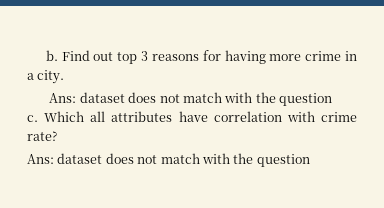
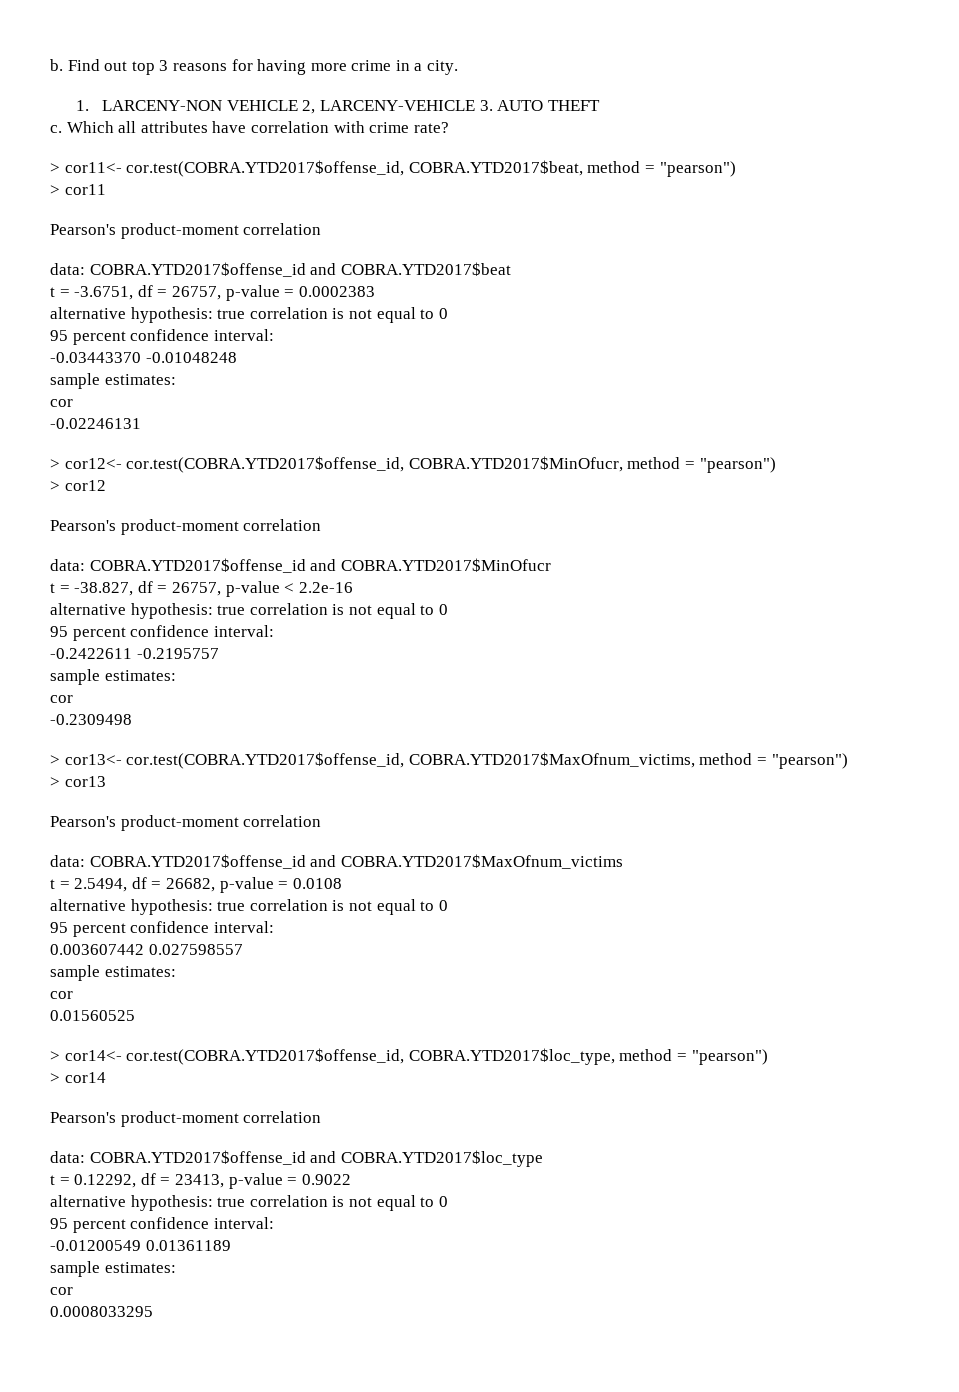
[49,92,333,106] Ans: dataset does not match with the question -> [76,100,600,114] 1. LARCENY-NON VEHICLE 2, LARCENY-VEHICLE 3. AUTO THEFT
[27,153,310,167] Ans: dataset does not match with the question -> [50,160,736,177] [50,184,106,195] [50,223,322,239] [50,262,511,277] [50,285,375,301] [50,307,448,323] [50,329,274,345] [50,352,237,363] [50,373,176,389] [50,399,73,407] [50,418,141,429] [50,456,776,473] [50,480,106,491] [50,519,322,535] [50,558,551,573] [50,581,353,597] [50,603,448,619] [50,625,274,641] [50,648,219,659] [50,669,176,685] [50,695,73,703] [50,714,132,725] [50,752,848,769] [50,776,106,787] [50,815,322,831] [50,854,623,869] [50,877,342,893] [50,899,448,915] [50,921,274,937] [50,944,243,955] [50,965,176,981] [50,991,73,999] [50,1010,135,1021] [50,1048,768,1065] [50,1072,106,1083] [50,1111,322,1127] [50,1150,543,1167] [50,1173,351,1189] [50,1195,448,1211] [50,1217,274,1233] [50,1240,231,1251] [50,1261,176,1277] [50,1287,73,1295] [50,1306,153,1317] > cor11<- cor.test(COBRA.YTD2017$offense_id, COBRA.YTD2017$beat, method = "pearson") // > cor11 // Pearson's product-moment correlation // data: COBRA.YTD2017$offense_id and COBRA.YTD2017$beat // t = -3.6751, df = 26757, p-value = 0.0002383 // alternative hypothesis: true correlation is not equal to 0 // 95 percent confidence interval: // -0.03443370 -0.01048248 // sample estimates: // cor // -0.02246131 // > cor12<- cor.test(COBRA.YTD2017$offense_id, COBRA.YTD2017$MinOfucr, method = "pearson") // > cor12 // Pearson's product-moment correlation // data: COBRA.YTD2017$offense_id and COBRA.YTD2017$MinOfucr // t = -38.827, df = 26757, p-value < 2.2e-16 // alternative hypothesis: true correlation is not equal to 0 // 95 percent confidence interval: // -0.2422611 -0.2195757 // sample estimates: // cor // -0.2309498 // > cor13<- cor.test(COBRA.YTD2017$offense_id, COBRA.YTD2017$MaxOfnum_victims, method = "pearson") // > cor13 // Pearson's product-moment correlation // data: COBRA.YTD2017$offense_id and COBRA.YTD2017$MaxOfnum_victims // t = 2.5494, df = 26682, p-value = 0.0108 // alternative hypothesis: true correlation is not equal to 0 // 95 percent confidence interval: // 0.003607442 0.027598557 // sample estimates: // cor // 0.01560525 // > cor14<- cor.test(COBRA.YTD2017$offense_id, COBRA.YTD2017$loc_type, method = "pearson") // > cor14 // Pearson's product-moment correlation // data: COBRA.YTD2017$offense_id and COBRA.YTD2017$loc_type // t = 0.12292, df = 23413, p-value = 0.9022 // alternative hypothesis: true correlation is not equal to 0 // 95 percent confidence interval: // -0.01200549 0.01361189 // sample estimates: // cor // 0.0008033295

